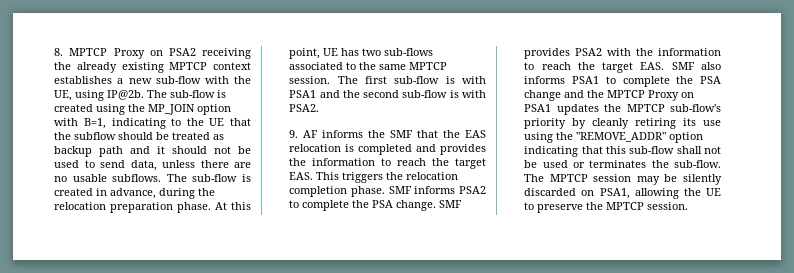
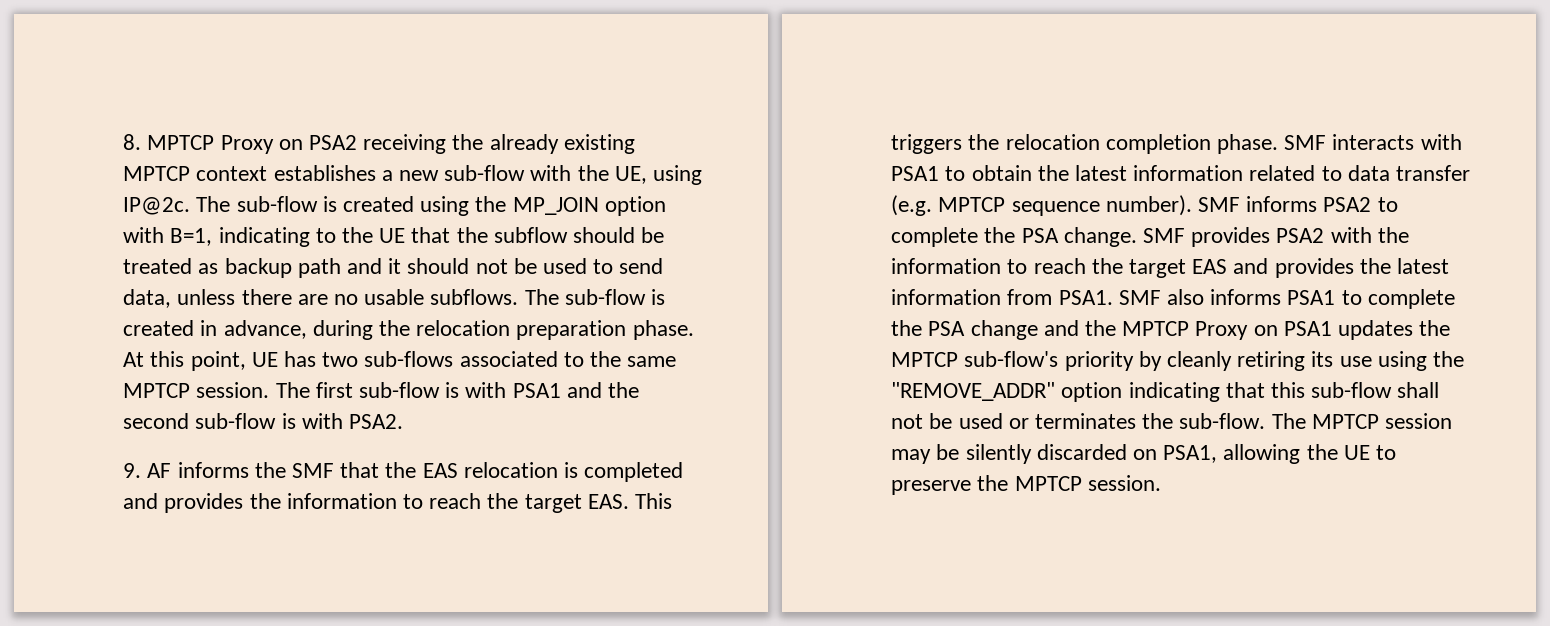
[107,90,145,100] IP@2b. -> [123,197,191,215] IP@2c.
(412, 190) none -> [1332,134,1462,150] [891,165,1470,181] [891,195,1240,216] interacts with PSA1 to obtain the latest information related to data transfer (e.g. MPTCP sequence number). SMF
[640,62,665,70] EAS. -> [1192,258,1449,278] [891,289,1113,305] EAS and provides the latest information from PSA1.

